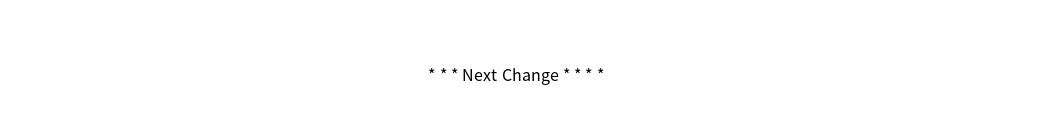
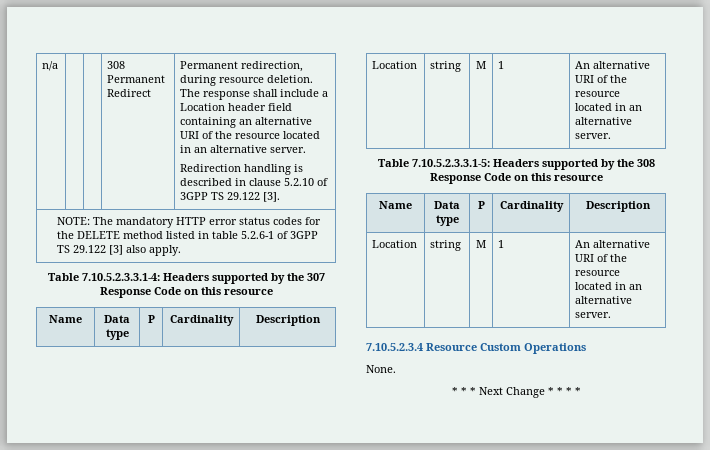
(428, 74) none -> [42,61,59,71] [107,61,126,69] [107,75,166,83] [107,89,152,97] [180,61,304,72] [180,75,314,86] [180,89,329,100] [180,103,293,111] [180,117,313,128] [180,131,321,139] [180,145,307,153] [180,164,304,175] [180,178,329,186] [180,192,281,202] [56,217,321,228] [56,231,318,239] [56,245,181,256] [47,273,325,284] [99,287,273,298] [49,315,82,323] [104,315,130,323] [105,329,129,340] [147,315,155,323] [169,315,234,326] [255,315,321,326] [372,61,418,69] [430,61,462,72] [476,61,486,69] [498,61,505,69] [575,61,651,69] [575,75,628,83] [575,91,621,97] [575,103,643,111] [575,117,633,125] [575,133,612,139] [377,159,655,170] [429,173,603,184] [379,201,412,209] [434,201,460,209] [435,215,459,226] [477,201,485,209] [499,201,564,212] [585,201,651,212] [372,240,418,248] [430,240,462,251] [476,240,486,248] [498,240,505,248] [575,240,651,248] [575,254,628,262] [575,270,621,276] [575,282,643,290] [575,296,633,304] [575,312,612,318] [366,343,586,354] [366,365,396,373] n/a | | | 308 Permanent Redirect | Permanent redirection, during resource deletion. The response shall include a Location header field containing an alternative URI of the resource located in an alternative server. // Redirection handling is described in clause 5.2.10 of 3GPP TS 29.122 [3]. // NOTE: The mandatory HTTP error status codes for the DELETE method listed in table 5.2.6-1 of 3GPP TS 29.122 [3] also apply. // Table 7.10.5.2.3.3.1-4: Headers supported by the 307 Response Code on this resource // Name | Data type | P | Cardinality | Description // Location | string | M | 1 | An alternative URI of the resource located in an alternative server. // Table 7.10.5.2.3.3.1-5: Headers supported by the 308 Response Code on this resource // Name | Data type | P | Cardinality | Description // Location | string | M | 1 | An alternative URI of the resource located in an alternative server. // 7.10.5.2.3.4 Resource Custom Operations // None. //

